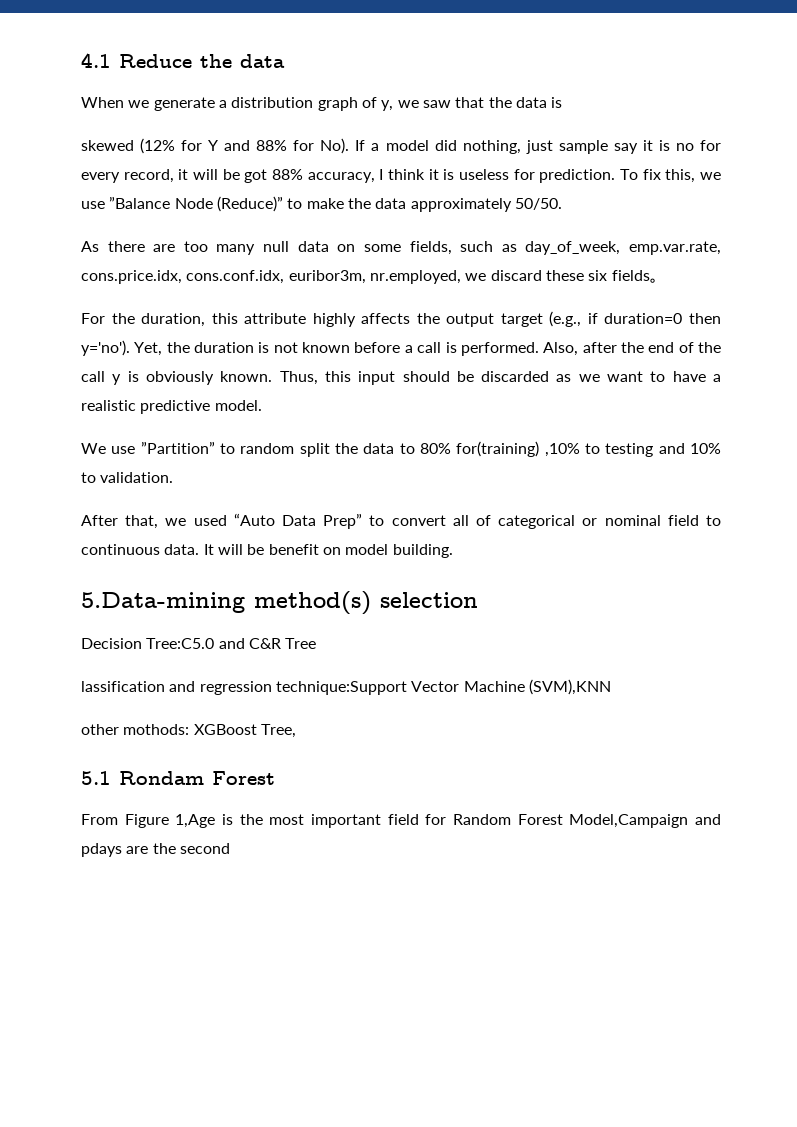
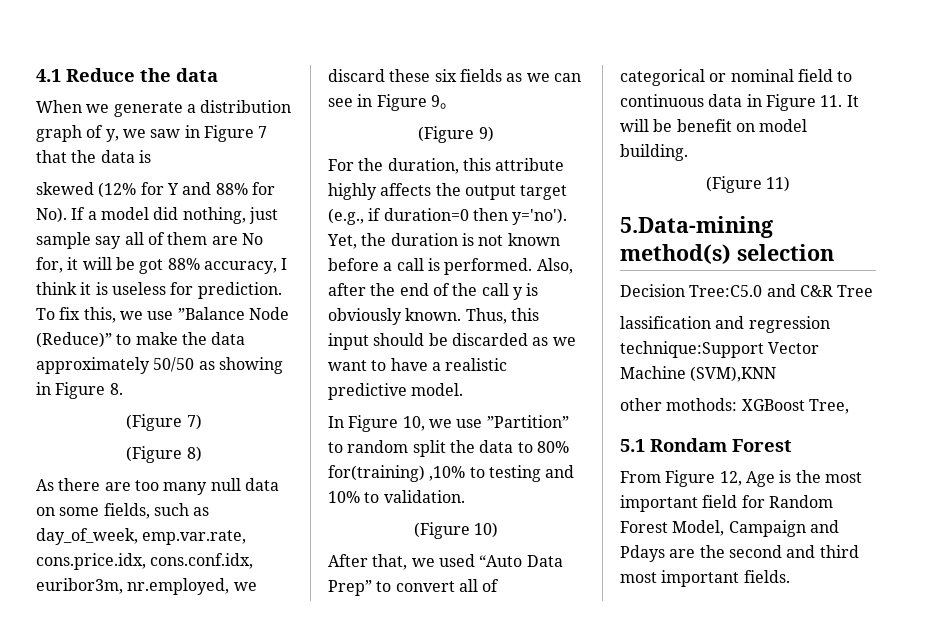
(451, 104) none -> [184,125,268,142] in Figure 7
[642,140,721,151] [81,169,174,183] it is no for every record, -> [124,232,263,245] [36,257,63,273] all of them are No for,
[514,198,562,210] 50/50. -> [153,357,283,374] [36,382,123,399] [126,414,202,431] [126,446,202,463] 50/50 as showing in Figure 8. // (Figure 7) // (Figure 8)
(650, 275) none -> [506,73,581,82] [328,94,440,111] as we can see in Figure 9
(666, 280) none -> [418,126,494,143] // (Figure 9)
[81,443,106,454] We -> [328,415,452,432] In Figure 10, we
(174, 477) none -> [413,522,499,539] // (Figure 10)
[164,544,200,555] data. -> [708,94,843,111] data in Figure 11.
(453, 551) none -> [705,176,791,193] // (Figure 11)
[175,814,216,828] 1,Age -> [719,471,775,487] 12, Age
[569,814,721,828] [81,843,230,857] Model,Campaign and pdays are the second -> [672,520,839,537] [620,545,859,562] [620,570,790,587] Model, Campaign and Pdays are the second and third most important fields.

